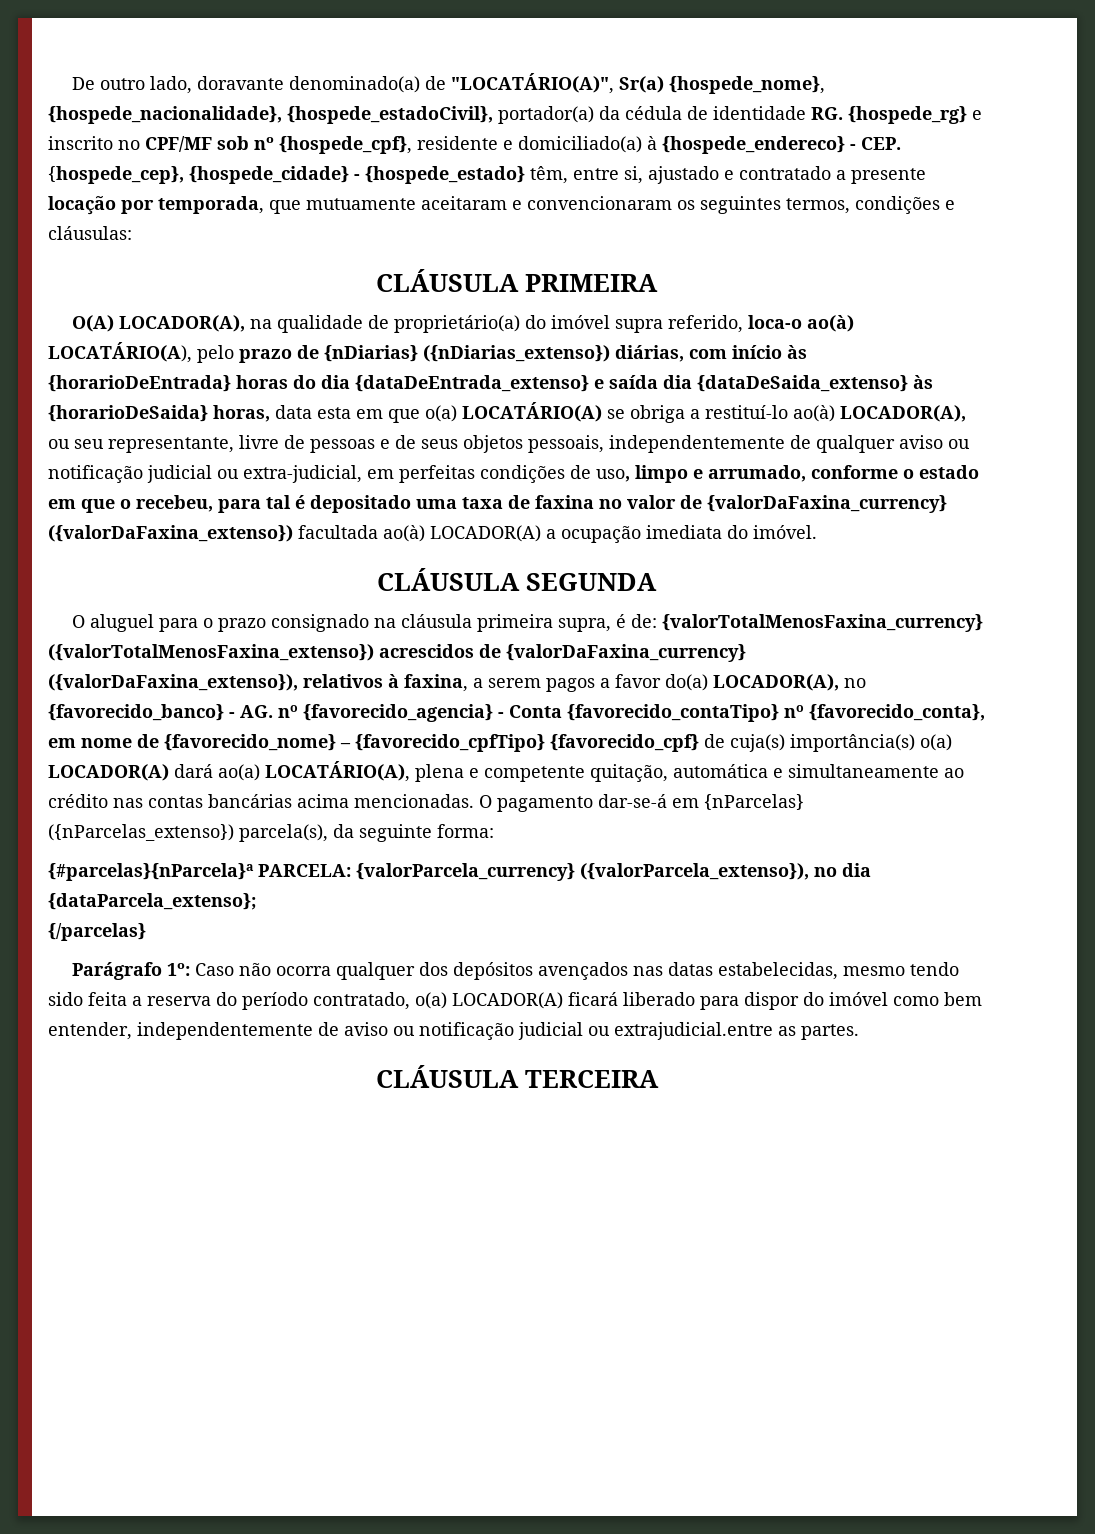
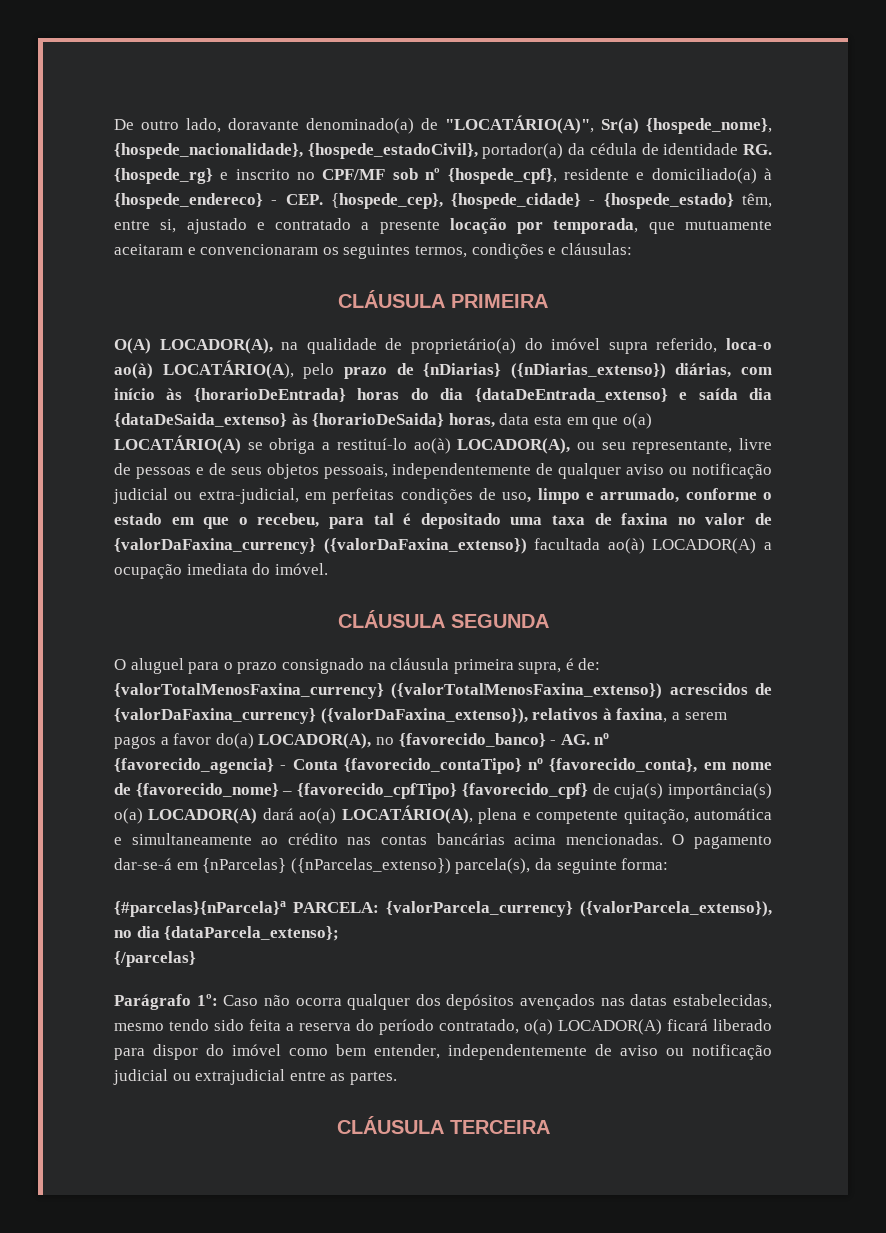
[614,1022,773,1040] extrajudicial.entre -> [195,1069,326,1085] extrajudicial entre

